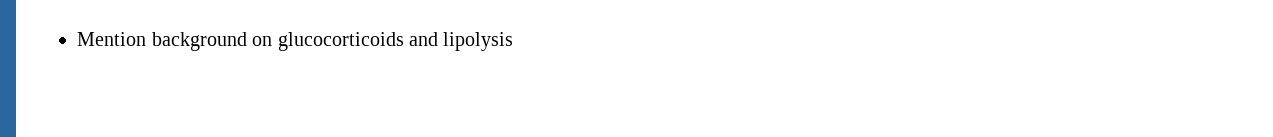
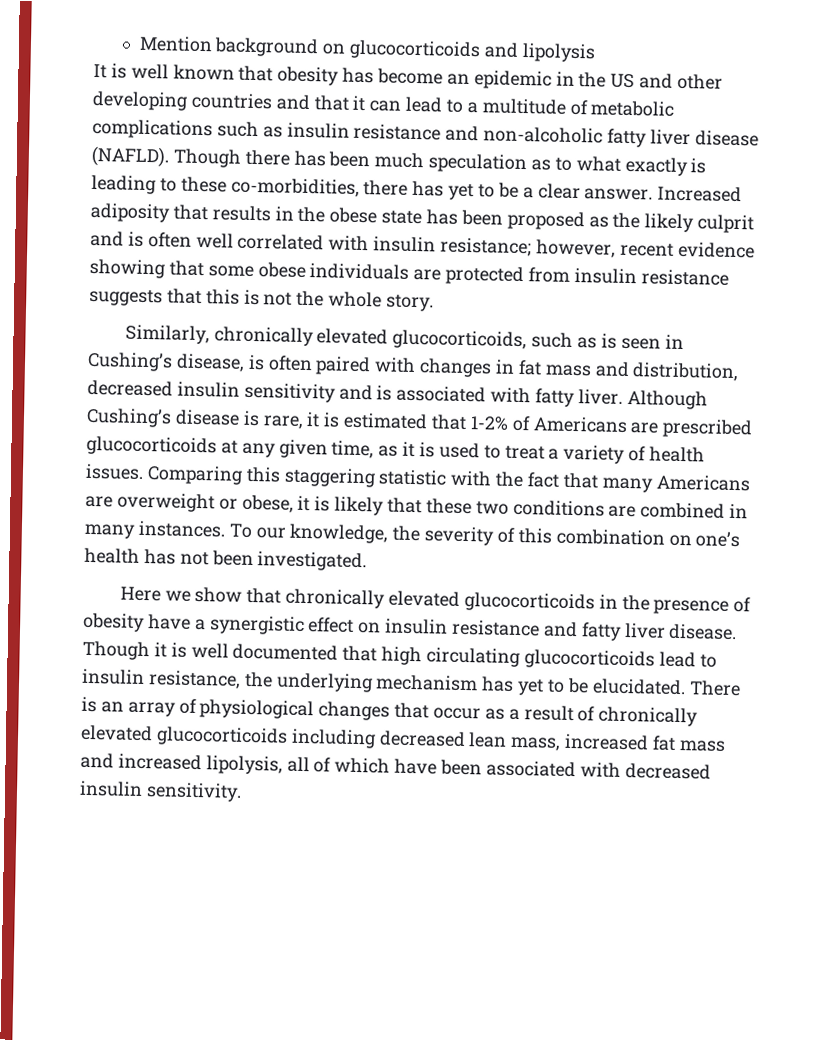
(514, 41) none -> [93,63,724,90] [92,90,675,117] [92,118,759,148] [91,145,707,177] [91,174,743,203] [90,202,755,234] [90,230,755,259] [89,258,729,286] [89,288,435,312] [124,324,684,351] [87,351,740,382] [87,379,708,410] [86,407,754,439] [86,435,706,464] [85,463,751,493] [85,492,749,519] [84,520,741,548] [84,547,368,572] [119,586,752,615] [83,612,738,641] [82,640,717,670] [82,668,741,697] [81,696,699,727] [80,724,726,752] [80,752,711,780] [79,780,242,802] // It is well known that obesity has become an epidemic in the US and other developing countries and that it can lead to a multitude of metabolic complications such as insulin resistance and non-alcoholic fatty liver disease (NAFLD). Though there has been much speculation as to what exactly is leading to these co-morbidities, there has yet to be a clear answer. Increased adiposity that results in the obese state has been proposed as the likely culprit and is often well correlated with insulin resistance; however, recent evidence showing that some obese individuals are protected from insulin resistance suggests that this is not the whole story. // Similarly, chronically elevated glucocorticoids, such as is seen in Cushing’s disease, is often paired with changes in fat mass and distribution, decreased insulin sensitivity and is associated with fatty liver. Although Cushing’s disease is rare, it is estimated that 1-2% of Americans are prescribed glucocorticoids at any given time, as it is used to treat a variety of health issues. Comparing this staggering statistic with the fact that many Americans are overweight or obese, it is likely that these two conditions are combined in many instances. To our knowledge, the severity of this combination on one’s health has not been investigated. // Here we show that chronically elevated glucocorticoids in the presence of obesity have a synergistic effect on insulin resistance and fatty liver disease. Though it is well documented that high circulating glucocorticoids lead to insulin resistance, the underlying mechanism has yet to be elucidated. There is an array of physiological changes that occur as a result of chronically elevated glucocorticoids including decreased lean mass, increased fat mass and increased lipolysis, all of which have been associated with decreased insulin sensitivity.

